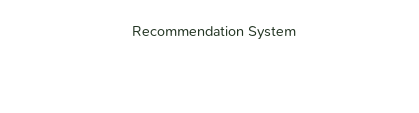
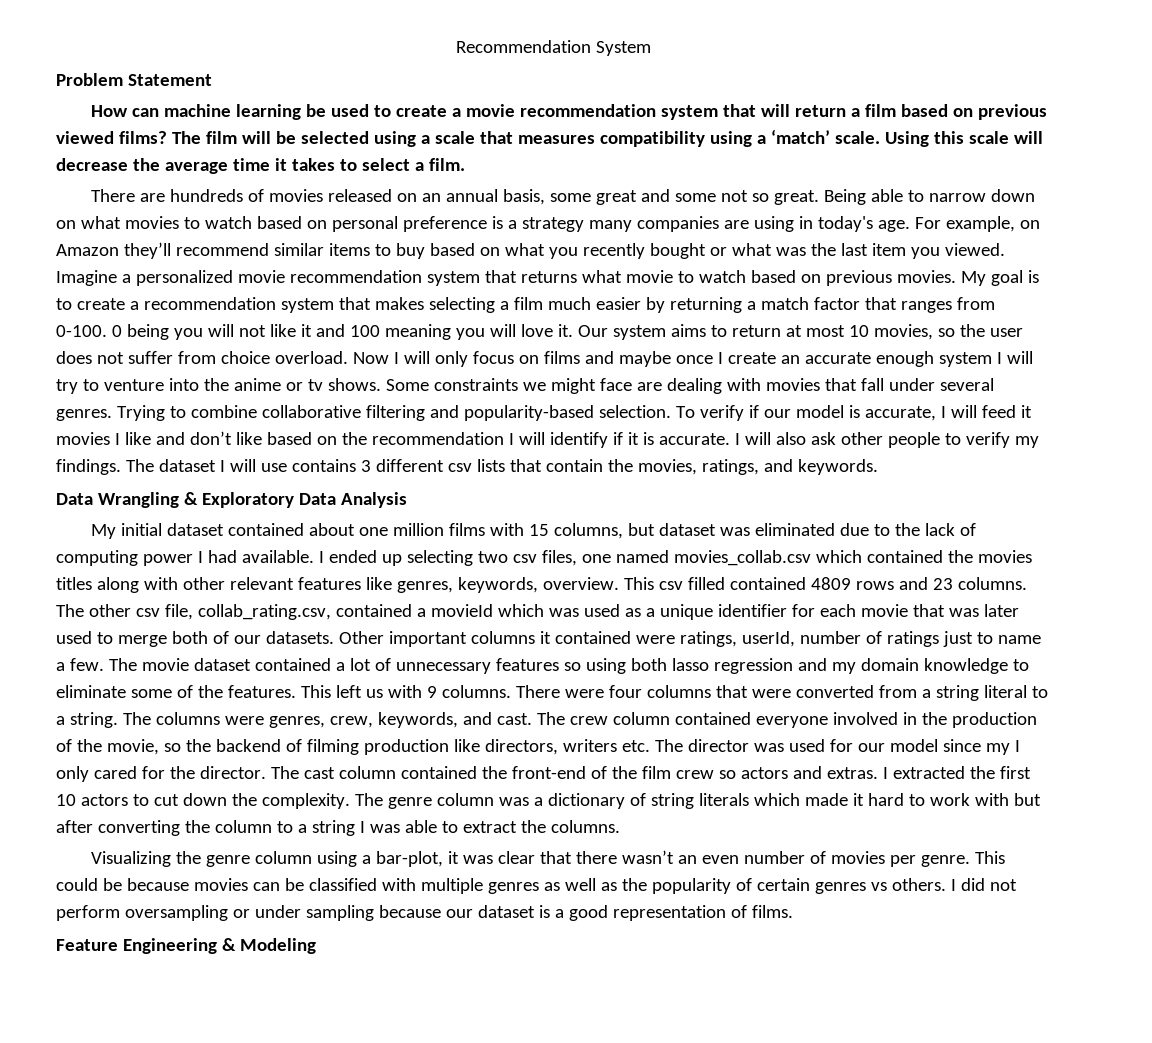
(296, 33) none -> [56,73,212,86] [91,104,1048,120] [56,129,1043,147] [56,158,465,174] [91,189,1036,205] [56,216,1040,232] [56,242,1005,259] [56,270,1039,286] [56,297,995,313] [56,324,1023,340] [56,351,1033,367] [56,378,994,394] [56,405,1032,421] [56,431,1039,448] [56,459,878,475] [56,492,407,508] [91,523,977,539] [56,550,1032,566] [56,577,1027,593] [56,604,1019,620] [56,631,1041,647] [56,658,1029,674] [56,685,1048,701] [56,712,1037,728] [56,739,1020,755] [56,766,1031,782] [56,793,1041,809] [56,820,620,836] [91,850,1006,867] [56,878,1017,894] [56,905,793,921] [56,938,316,954] // Problem Statement // How can machine learning be used to create a movie recommendation system that will return a film based on previous viewed films? The film will be selected using a scale that measures compatibility using a ‘match’ scale. Using this scale will decrease the average time it takes to select a film. // There are hundreds of movies released on an annual basis, some great and some not so great. Being able to narrow down on what movies to watch based on personal preference is a strategy many companies are using in today's age. For example, on Amazon they’ll recommend similar items to buy based on what you recently bought or what was the last item you viewed. Imagine a personalized movie recommendation system that returns what movie to watch based on previous movies. My goal is to create a recommendation system that makes selecting a film much easier by returning a match factor that ranges from 0-100. 0 being you will not like it and 100 meaning you will love it. Our system aims to return at most 10 movies, so the user does not suffer from choice overload. Now I will only focus on films and maybe once I create an accurate enough system I will try to venture into the anime or tv shows. Some constraints we might face are dealing with movies that fall under several genres. Trying to combine collaborative filtering and popularity-based selection. To verify if our model is accurate, I will feed it movies I like and don’t like based on the recommendation I will identify if it is accurate. I will also ask other people to verify my findings. The dataset I will use contains 3 different csv lists that contain the movies, ratings, and keywords. // Data Wrangling & Exploratory Data Analysis // My initial dataset contained about one million films with 15 columns, but dataset was eliminated due to the lack of computing power I had available. I ended up selecting two csv files, one named movies_collab.csv which contained the movies titles along with other relevant features like genres, keywords, overview. This csv filled contained 4809 rows and 23 columns. The other csv file, collab_rating.csv, contained a movieId which was used as a unique identifier for each movie that was later used to merge both of our datasets. Other important columns it contained were ratings, userId, number of ratings just to name a few. The movie dataset contained a lot of unnecessary features so using both lasso regression and my domain knowledge to eliminate some of the features. This left us with 9 columns. There were four columns that were converted from a string literal to a string. The columns were genres, crew, keywords, and cast. The crew column contained everyone involved in the production of the movie, so the backend of filming production like directors, writers etc. The director was used for our model since my I only cared for the director. The cast column contained the front-end of the film crew so actors and extras. I extracted the first 10 actors to cut down the complexity. The genre column was a dictionary of string literals which made it hard to work with but after converting the column to a string I was able to extract the columns. // Visualizing the genre column using a bar-plot, it was clear that there wasn’t an even number of movies per genre. This could be because movies can be classified with multiple genres as well as the popularity of certain genres vs others. I did not perform oversampling or under sampling because our dataset is a good representation of films. // Feature Engineering & Modeling

